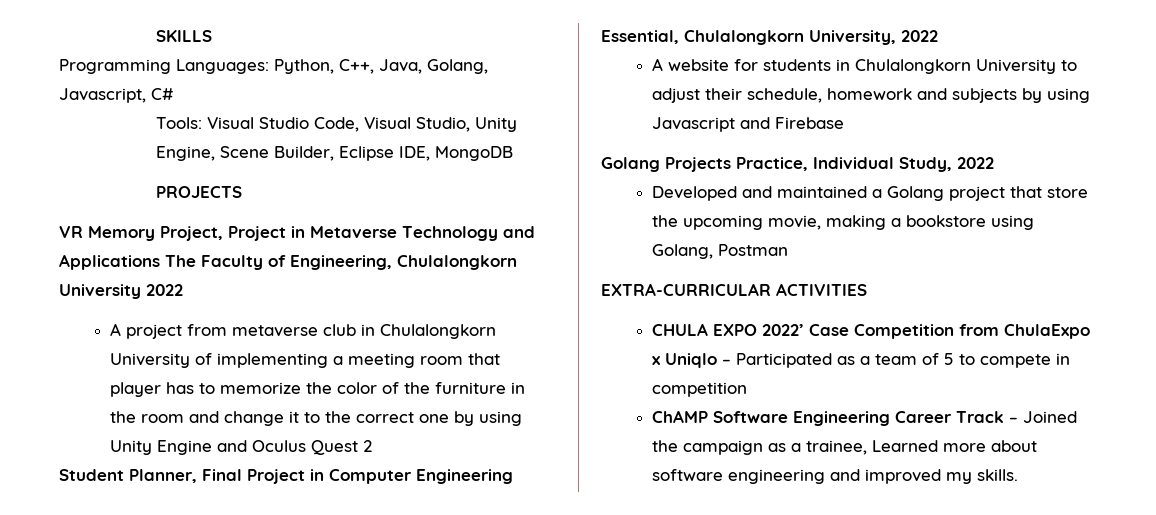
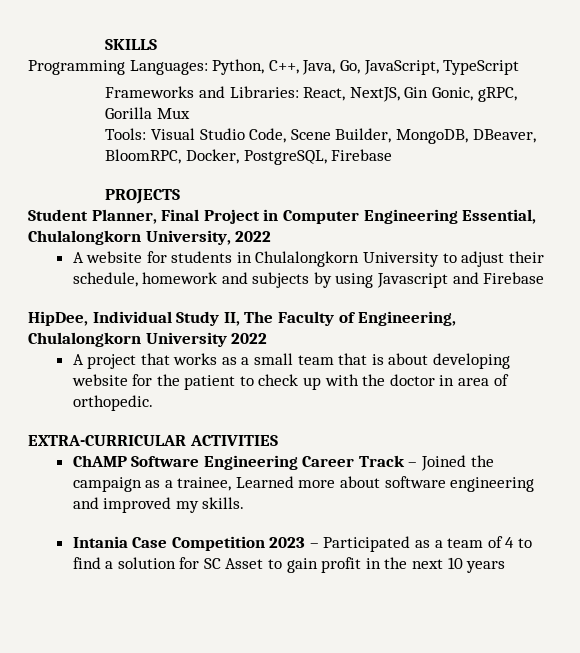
[427,59,488,74] [59,88,174,103] [156,117,518,132] [156,146,514,161] [156,186,243,198] [59,226,535,241] [59,254,517,270] [59,284,183,299] [110,323,497,339] [110,353,501,368] [110,382,526,397] [110,411,523,426] [110,440,373,455] Golang, Javascript, C# // Tools: Visual Studio Code, Visual Studio, Unity Engine, Scene Builder, Eclipse IDE, MongoDB // PROJECTS // VR Memory Project, Project in Metaverse Technology and Applications The Faculty of Engineering, Chulalongkorn University 2022 // A project from metaverse club in Chulalongkorn University of implementing a meeting room that player has to memorize the color of the furniture in the room and change it to the correct one by using Unity Engine and Oculus Quest 2 -> [339,60,520,75] [105,86,517,102] [105,107,191,119] [105,128,536,144] [105,149,393,165] [105,189,181,204] Go, JavaScript, TypeScript // Frameworks and Libraries: React, NextJS, Gin Gonic, gRPC, Gorilla Mux // Tools: Visual Studio Code, Scene Builder, MongoDB, DBeaver, BloomRPC, Docker, PostgreSQL, Firebase // PROJECTS
[601,157,994,172] [652,186,1089,201] [652,215,1035,230] [652,244,789,259] [601,283,867,296] [652,323,1091,339] [652,353,1071,368] [652,382,748,397] Golang Projects Practice, Individual Study, 2022 // Developed and maintained a Golang project that store the upcoming movie, making a bookstore using Golang, Postman // EXTRA-CURRICULAR ACTIVITIES // CHULA EXPO 2022’ Case Competition from ChulaExpo x Uniqlo – Participated as a team of 5 to compete in competition -> [28,311,457,326] [28,332,268,347] [72,353,510,369] [71,374,509,390] [72,395,153,411] [28,435,278,446] HipDee, Individual Study II, The Faculty of Engineering, Chulalongkorn University 2022 // A project that works as a small team that is about developing website for the patient to check up with the doctor in area of orthopedic. // EXTRA-CURRICULAR ACTIVITIES
(1019, 475) none -> [72,536,532,552] [72,557,506,573] // Intania Case Competition 2023 – Participated as a team of 4 to find a solution for SC Asset to gain profit in the next 10 years

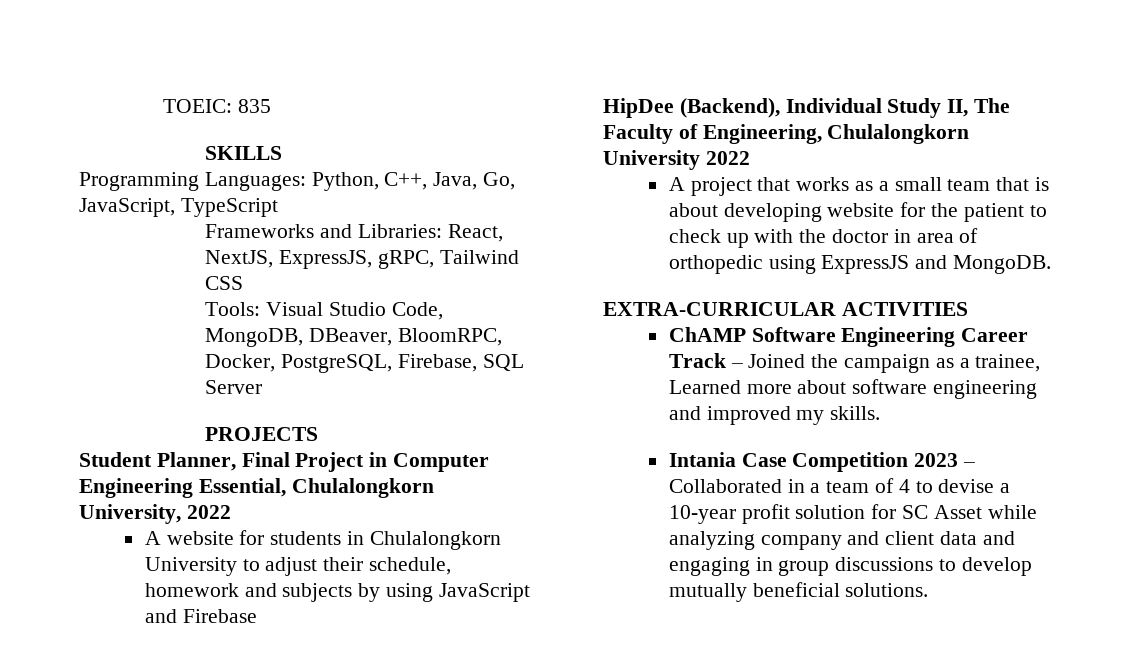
(105, 44) none -> [163,99,272,113] TOEIC: 835 //
[404,87,517,102] [105,107,191,119] Gin Gonic, gRPC, Gorilla Mux -> [279,250,519,269] [205,276,244,290] ExpressJS, gRPC, Tailwind CSS
[290,128,392,143] Scene Builder, -> (443, 311) none
[331,149,393,161] Firebase -> [397,354,524,372] [205,380,263,394] Firebase, SQL Server
[377,273,449,288] Javascript -> [438,583,530,602] JavaScript
[28,311,88,326] HipDee, -> [603,98,780,118] HipDee (Backend),
[72,395,153,411] orthopedic. -> [668,255,1051,274] orthopedic using ExpressJS and MongoDB.
[323,536,431,552] Participated as -> [668,479,805,493] Collaborated in
[72,557,506,573] find a solution for SC Asset to gain profit in the next 10 years -> [938,479,1011,493] [668,504,1037,524] [668,531,1015,550] [668,557,1032,576] [668,582,929,602] devise a 10-year profit solution for SC Asset while analyzing company and client data and engaging in group discussions to develop mutually beneficial solutions.

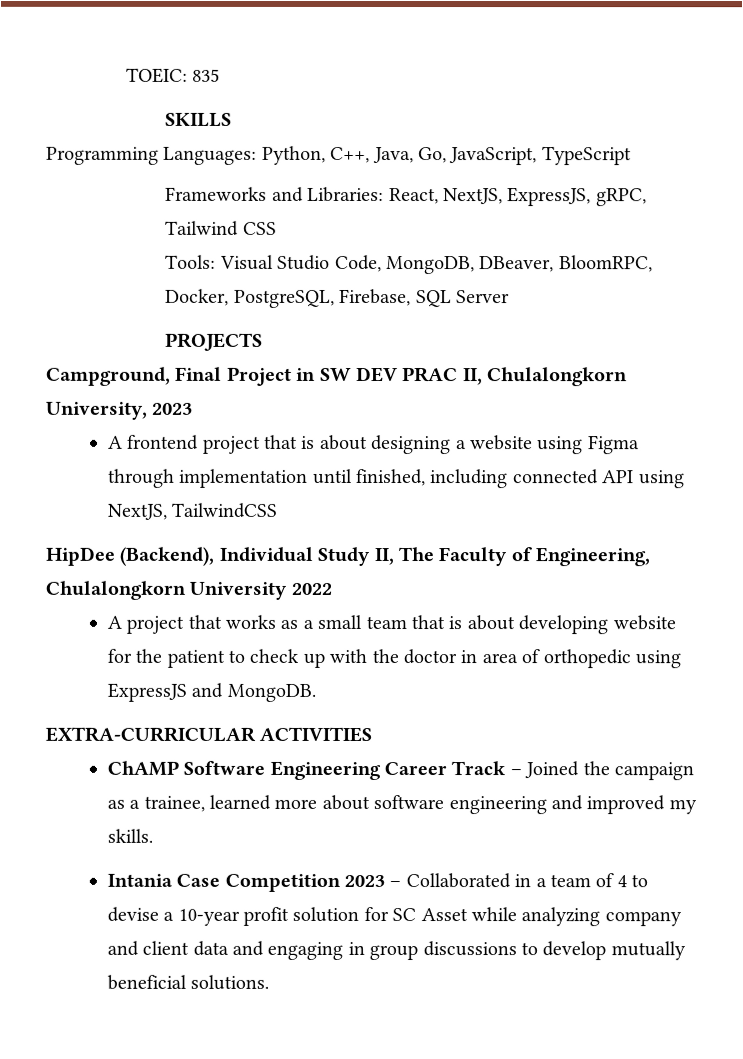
[79,452,236,471] Student Planner, -> [46,366,171,386] Campground,
[393,453,490,472] [79,478,286,498] Computer Engineering Essential, -> [319,366,483,386] SW DEV PRAC II,
[186,505,231,519] [144,530,501,550] [144,557,451,576] [144,583,530,602] [144,609,257,623] 2022 // A website for students in Chulalongkorn University to adjust their schedule, homework and subjects by using JavaScript and Firebase -> [152,402,194,415] [107,434,640,455] [107,468,685,489] [107,502,279,520] 2023 // A frontend project that is about designing a website using Figma through implementation until finished, including connected API using NextJS, TailwindCSS
[668,380,741,394] Learned -> [209,794,272,810] learned

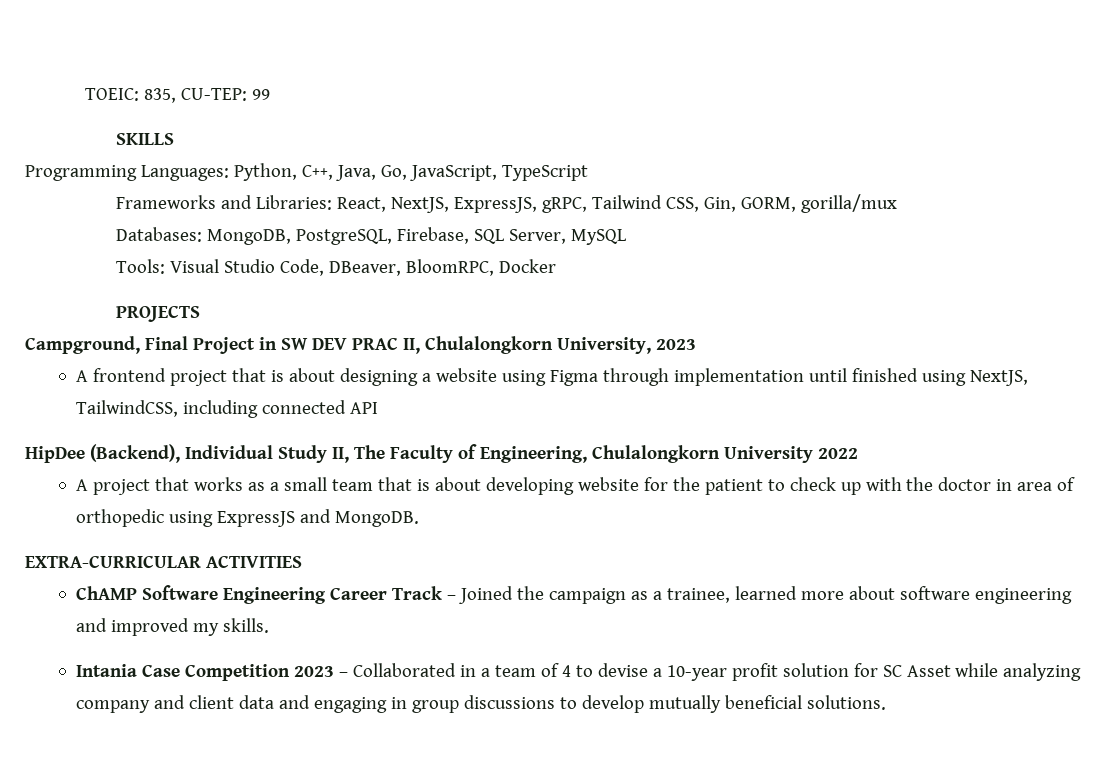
[192,68,221,82] 835 -> [144,88,271,103] 835, CU-TEP: 99
[242,221,277,235] CSS -> [665,194,897,213] [115,227,626,245] CSS, Gin, GORM, gorilla/mux // Databases: MongoDB, PostgreSQL, Firebase, SQL Server, MySQL
[386,256,476,275] MongoDB, -> (324, 267) none
[165,288,511,308] Docker, PostgreSQL, Firebase, SQL Server -> [498,259,556,273] Docker
[356,468,427,487] finished, -> [851,368,1028,386] [75,400,178,417] finished using NextJS, TailwindCSS,
[638,470,685,489] [107,502,279,520] using NextJS, TailwindCSS -> (378, 408) none

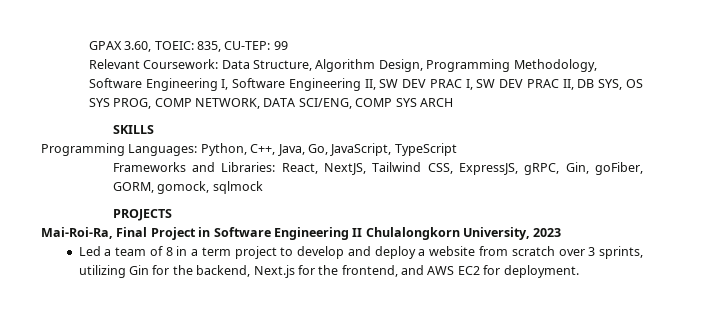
(85, 94) none -> [88,41,152,52] GPAX 3.60,
(271, 94) none -> [88,59,597,72] [88,78,643,91] [88,98,453,109] // Relevant Coursework: Data Structure, Algorithm Design, Programming Methodology, Software Engineering I, Software Engineering II, SW DEV PRAC I, SW DEV PRAC II, DB SYS, OS SYS PROG, COMP NETWORK, DATA SCI/ENG, COMP SYS ARCH
[453,194,897,213] [115,227,626,245] [115,259,556,276] ExpressJS, gRPC, Tailwind CSS, Gin, GORM, gorilla/mux // Databases: MongoDB, PostgreSQL, Firebase, SQL Server, MySQL // Tools: Visual Studio Code, DBeaver, BloomRPC, Docker -> [372,162,643,175] [112,181,263,194] Tailwind CSS, ExpressJS, gRPC, Gin, goFiber, GORM, gomock, sqlmock
[25,336,140,354] Campground, -> [41,227,113,239] Mai-Roi-Ra,
[280,337,420,354] SW DEV PRAC II, -> [213,227,363,240] Software Engineering II
[75,368,1028,386] [75,400,378,418] [25,444,858,463] [75,477,1076,495] [75,509,419,527] [25,555,302,568] [75,585,1072,604] [75,618,269,636] [75,663,1082,681] [75,695,886,713] A frontend project that is about designing a website using Figma through implementation until finished using NextJS, TailwindCSS, including connected API // HipDee (Backend), Individual Study II, The Faculty of Engineering, Chulalongkorn University 2022 // A project that works as a small team that is about developing website for the patient to check up with the doctor in area of orthopedic using ExpressJS and MongoDB. // EXTRA-CURRICULAR ACTIVITIES // ChAMP Software Engineering Career Track – Joined the campaign as a trainee, learned more about software engineering and improved my skills. // Intania Case Competition 2023 – Collaborated in a team of 4 to devise a 10-year profit solution for SC Asset while analyzing company and client data and engaging in group discussions to develop mutually beneficial solutions. -> [78,246,643,259] [78,265,579,278] Led a team of 8 in a term project to develop and deploy a website from scratch over 3 sprints, utilizing Gin for the backend, Next.js for the frontend, and AWS EC2 for deployment.

